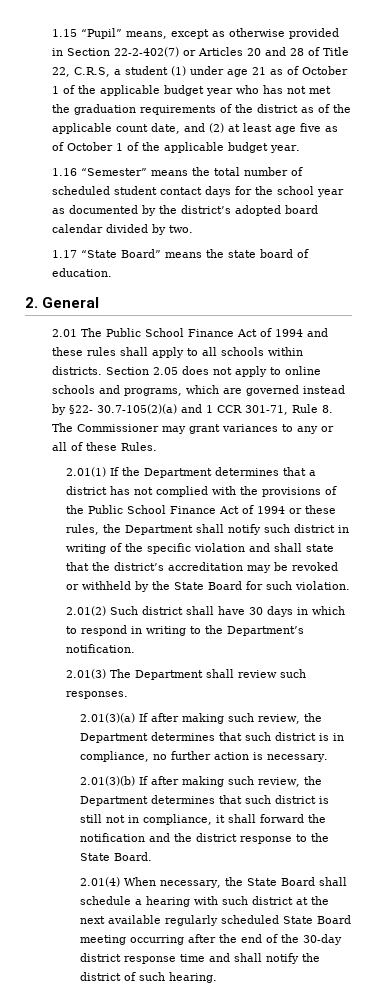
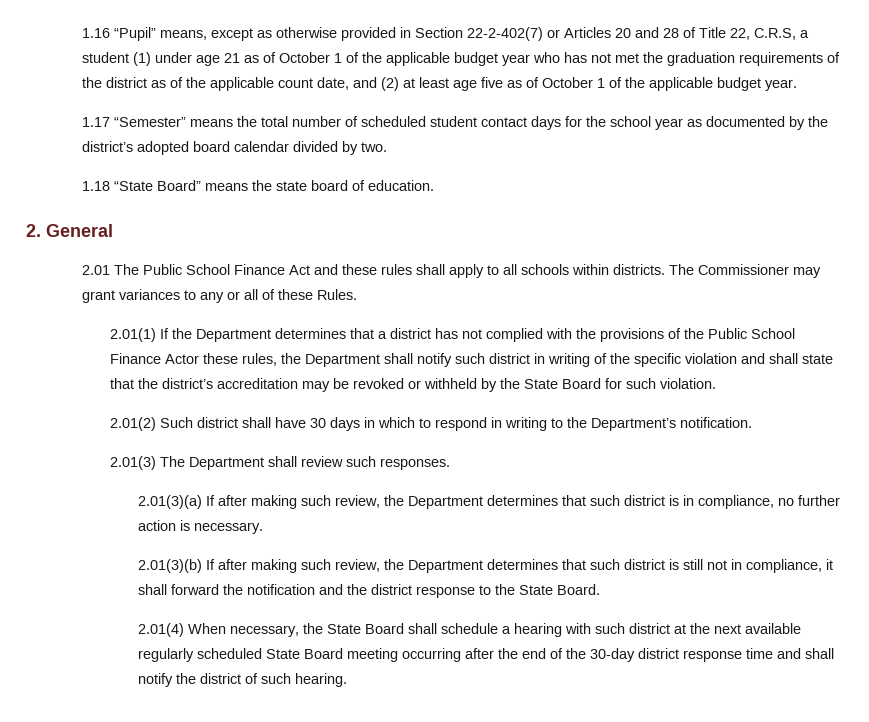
[52,29,78,37] 1.15 -> [81,28,110,38] 1.16
[52,168,78,176] 1.16 -> [81,117,110,127] 1.17
[52,250,78,258] 1.17 -> [81,181,110,191] 1.18
[260,328,304,337] of 1994 -> (310, 270) none
[106,366,322,377] [52,385,346,396] [52,404,334,415] Section 2.05 does not apply to online schools and programs, which are governed instead by §22- 30.7-105(2)(a) and 1 CCR 301-71, Rule 8. -> (665, 269) none
[219,505,303,514] Act of 1994 or -> [164,354,199,364] Actor

